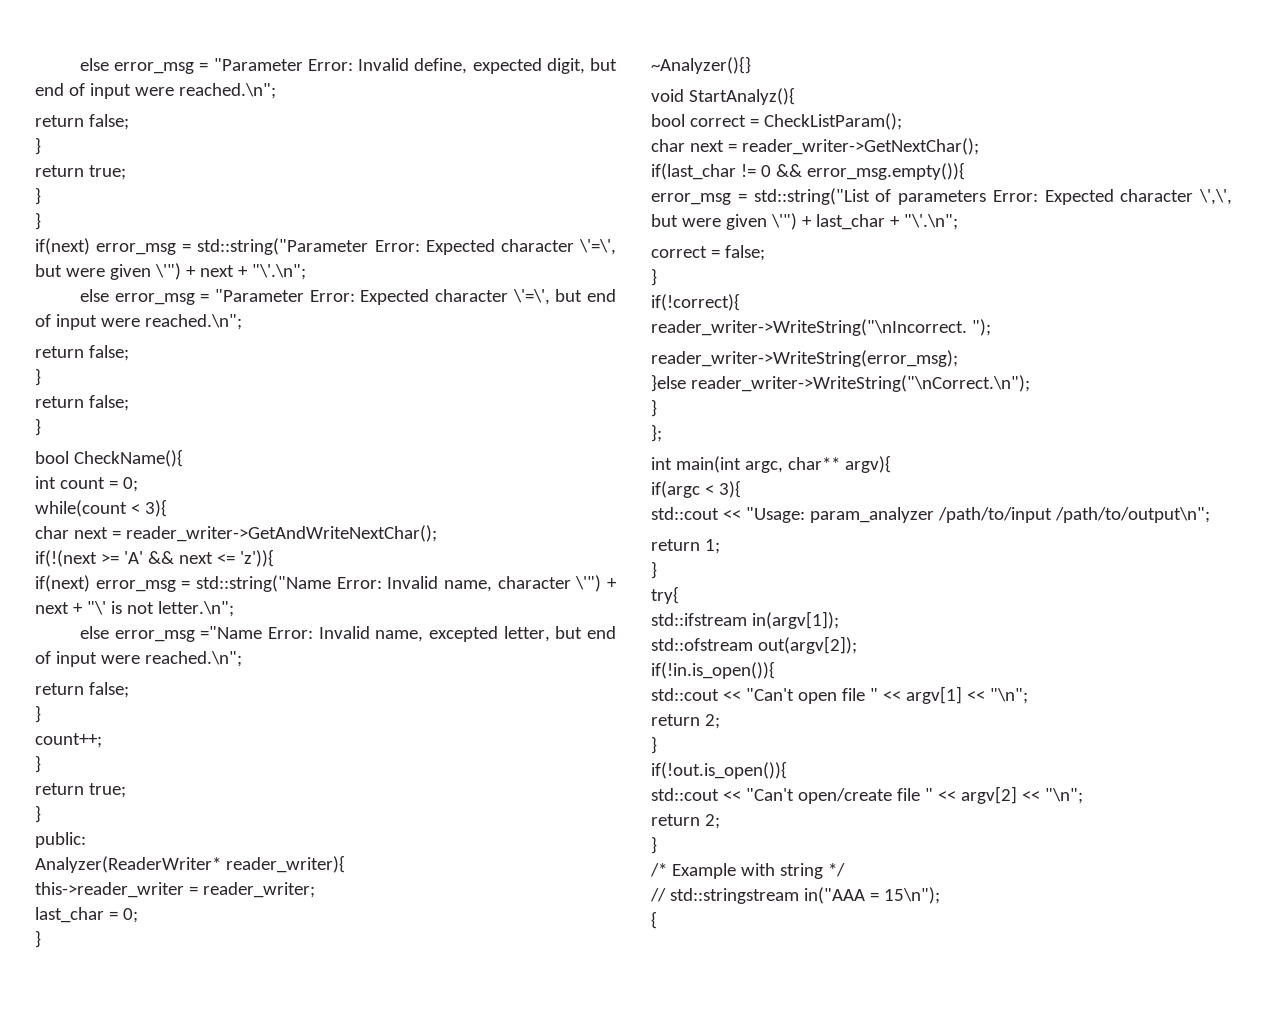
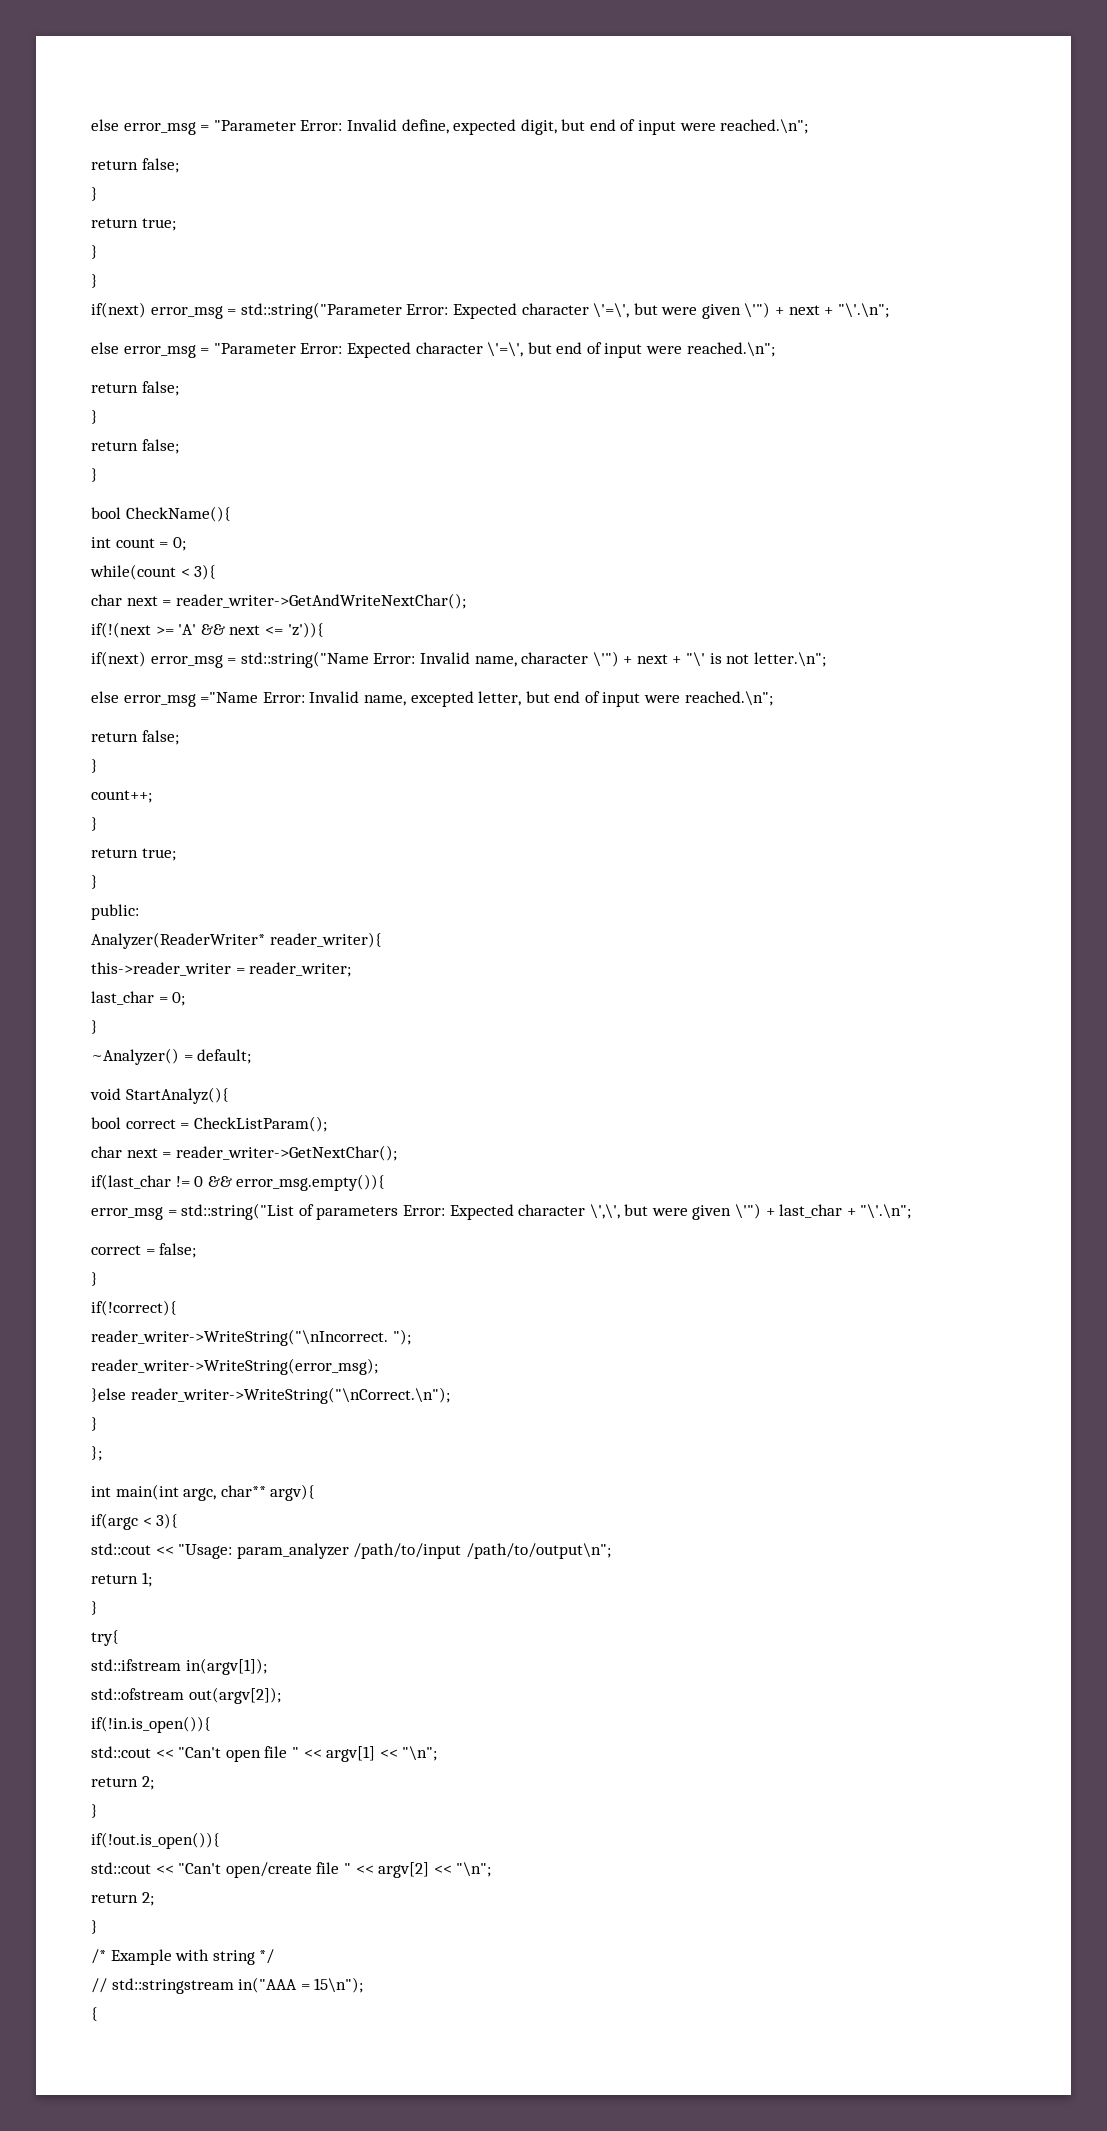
[651,56,751,74] ~Analyzer(){} -> [91,1048,252,1065] ~Analyzer() = default;

